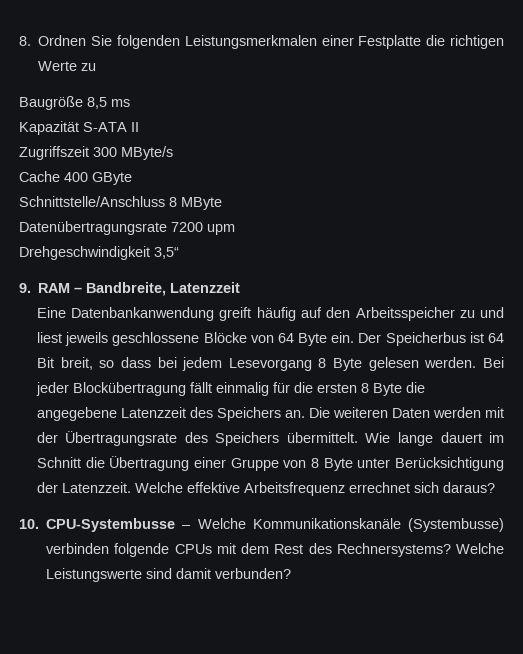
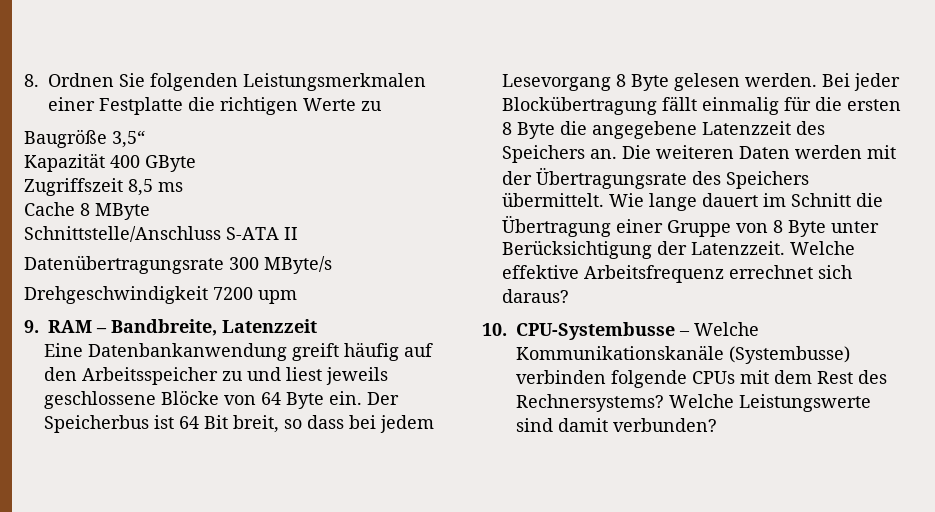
[87,97,130,109] [19,121,79,135] 8,5 ms // Kapazität -> [112,130,145,148] [24,153,196,172] [24,178,183,196] [24,202,150,220] [24,226,221,242] 3,5“ // Kapazität 400 GByte // Zugriffszeit 8,5 ms // Cache 8 MByte // Schnittstelle/Anschluss
[19,146,89,160] Zugriffszeit -> [24,255,224,274] Datenübertragungsrate
[19,171,132,185] [19,196,222,210] [19,221,167,235] Cache 400 GByte // Schnittstelle/Anschluss 8 MByte // Datenübertragungsrate -> [24,286,208,304] Drehgeschwindigkeit
[19,246,179,260] // Drehgeschwindigkeit 3,5“ -> (297, 297) none

